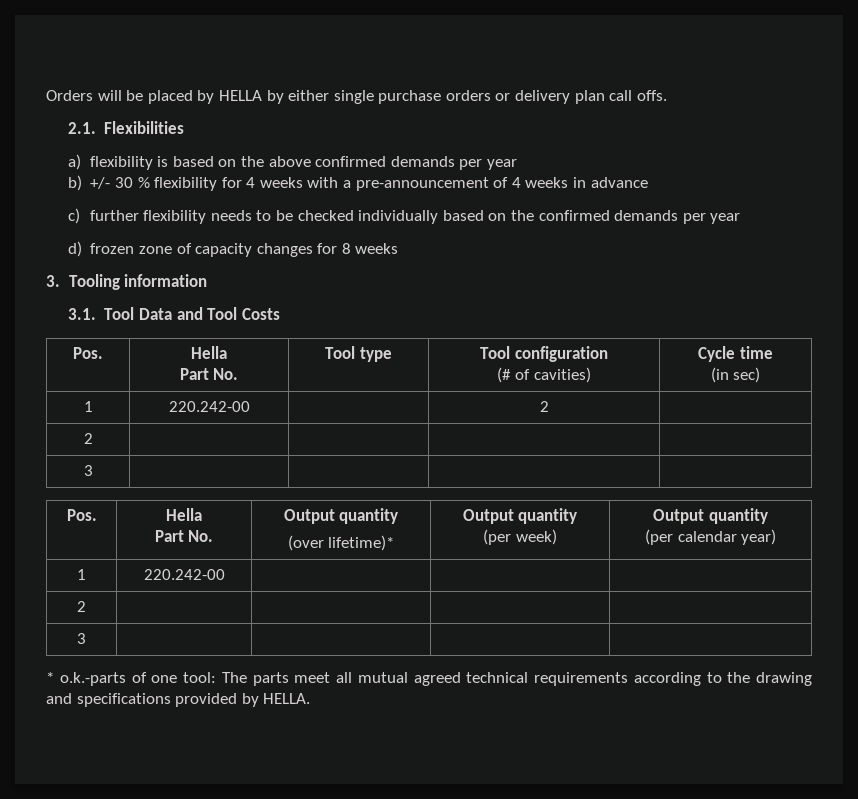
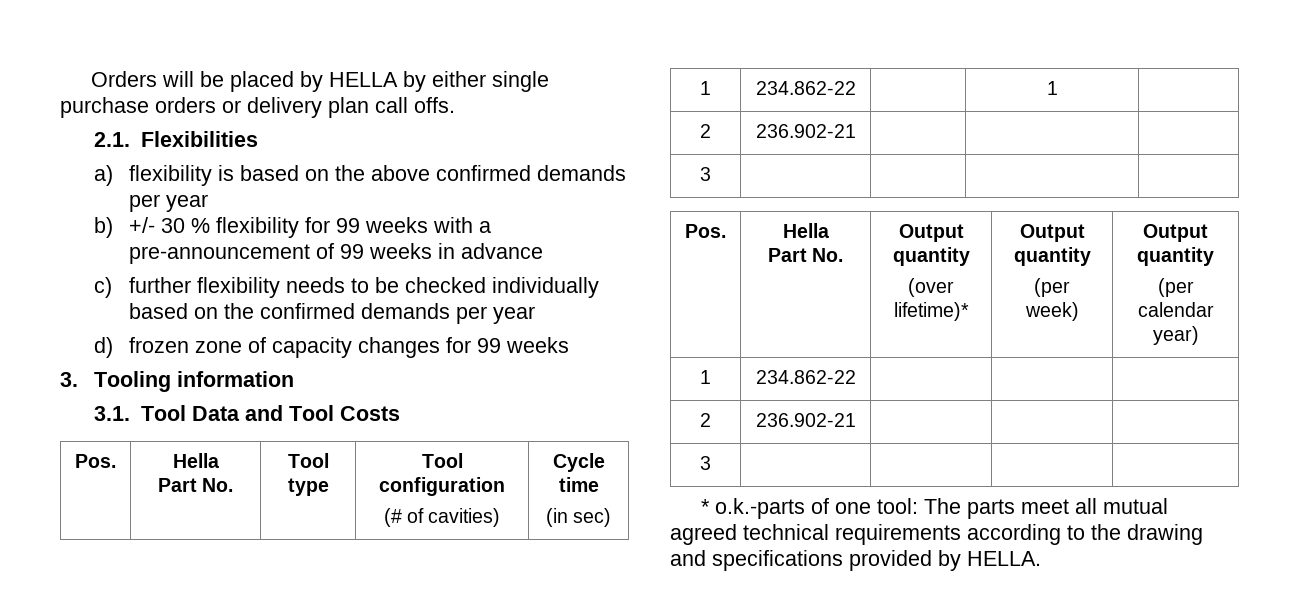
[246,177,256,188] 4 -> [335,218,360,233] 99
[511,177,521,188] 4 -> [339,244,364,259] 99
[341,243,351,254] 8 -> [476,338,501,353] 99
[168,401,250,412] [539,401,549,412] [83,433,93,444] 220.242-00 | | 2 | // 2 | -> [755,81,856,95] [1046,81,1058,95] [700,124,711,138] [755,124,856,138] 234.862-22 | | 1 | // 2 | 236.902-21
[143,569,225,580] [77,601,86,612] 220.242-00 | | | // 2 | -> [755,370,856,384] [700,413,711,427] [755,413,856,427] 234.862-22 | | | // 2 | 236.902-21

